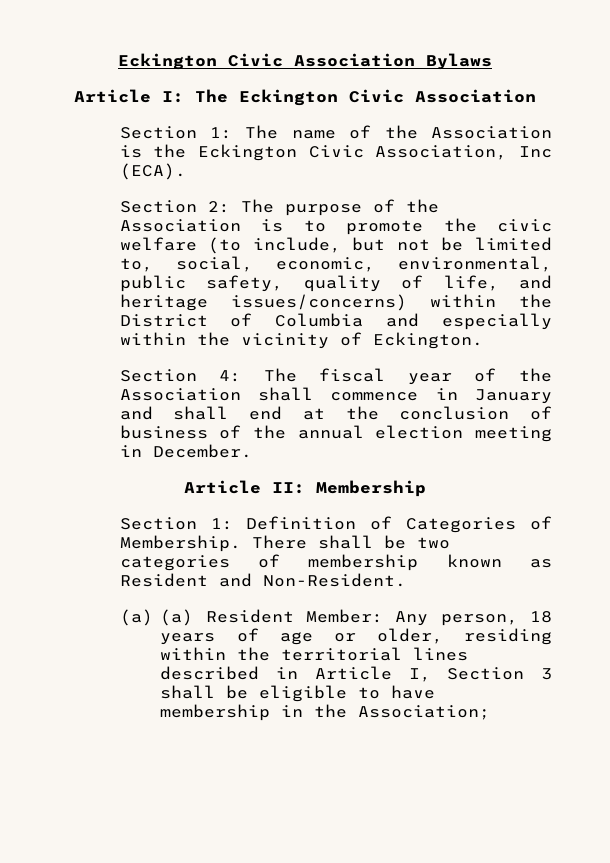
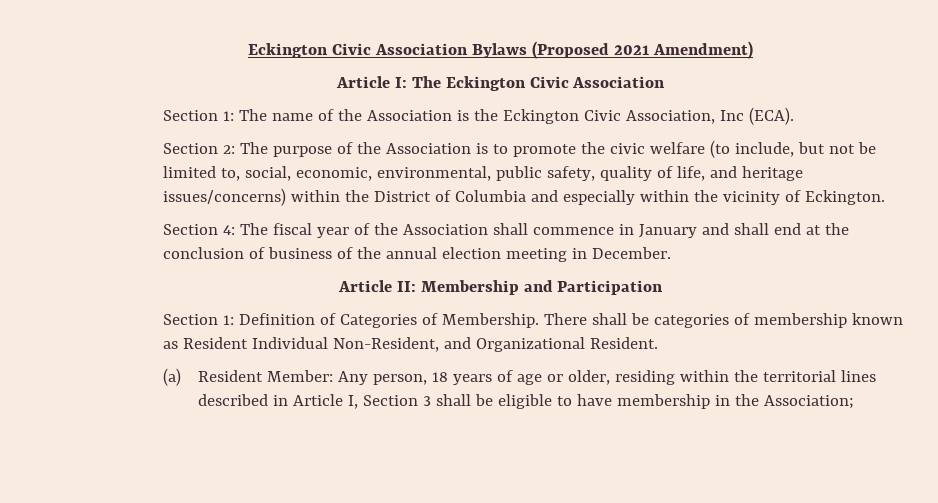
(492, 61) none -> [531,41,753,59] (Proposed 2021 Amendment)
(426, 488) none -> [523,280,664,295] and Participation
[416,537,450,549] two -> (649, 319) none
[218,573,406,587] [119,609,194,626] and Non-Resident. // (a) (a) -> [251,337,658,352] [162,368,181,386] Individual Non-Resident, and Organizational Resident. // (a)

